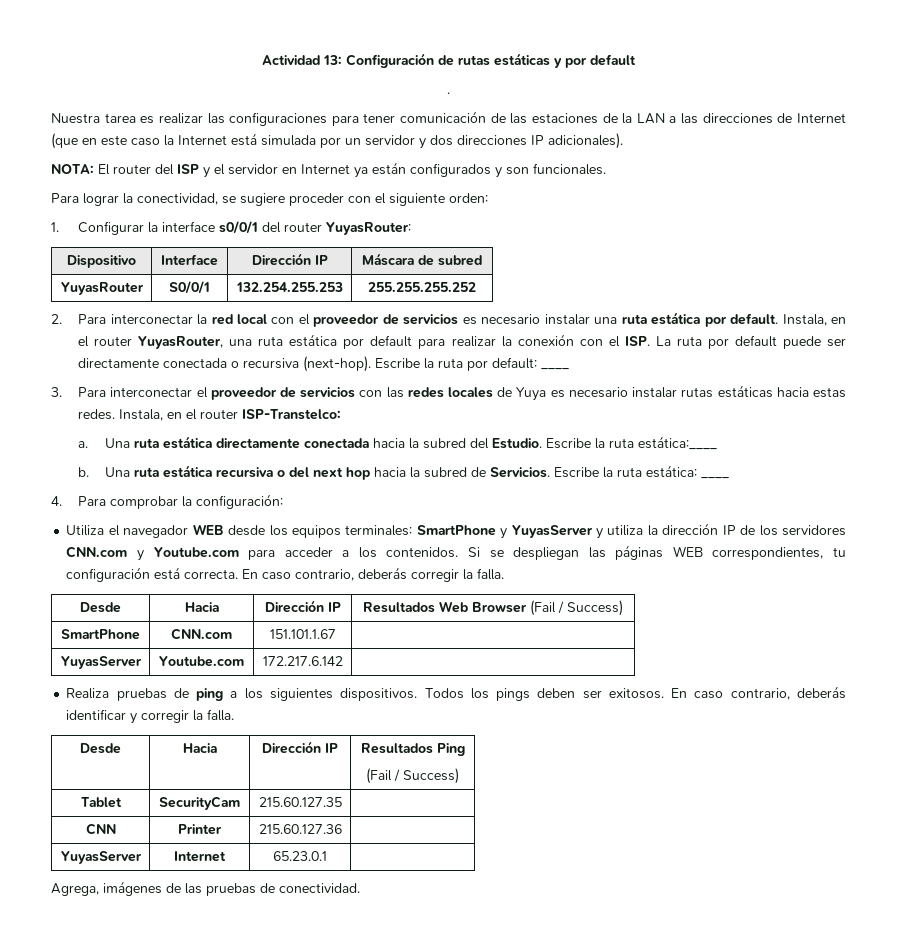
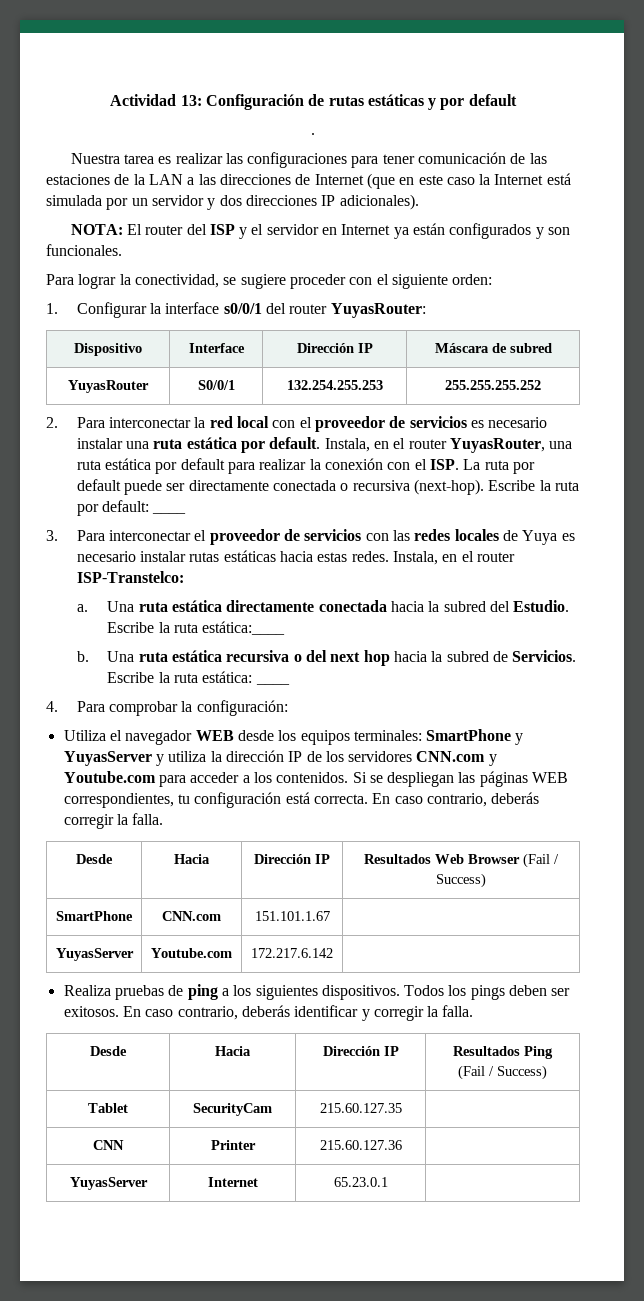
[51,881,360,896] // Agrega, imágenes de las pruebas de conectividad. -> (388, 1182) none

